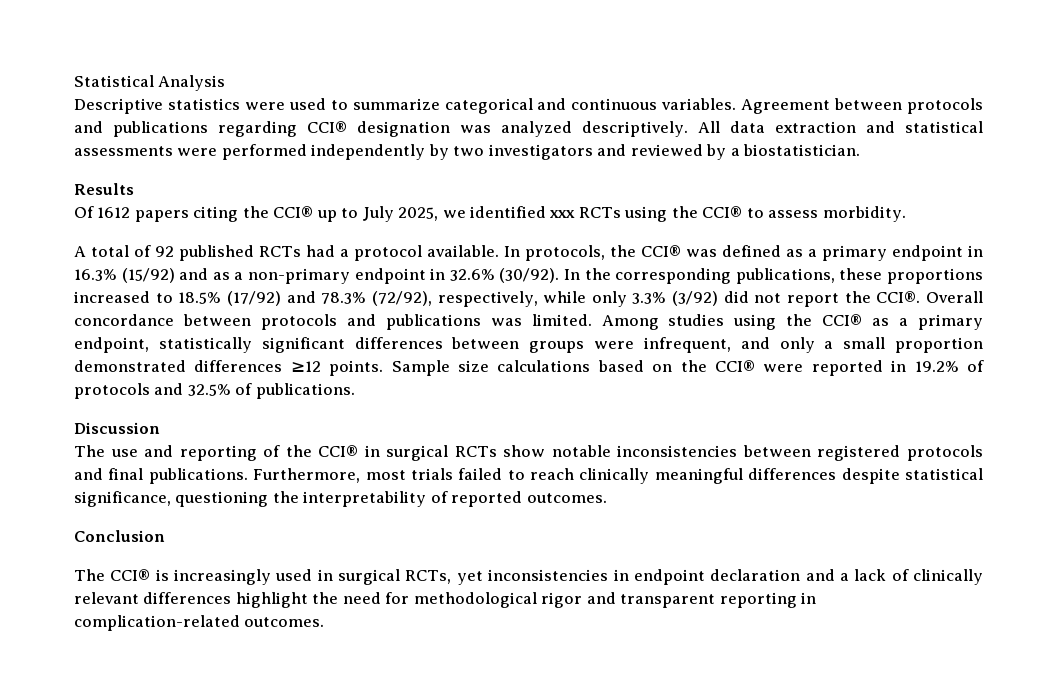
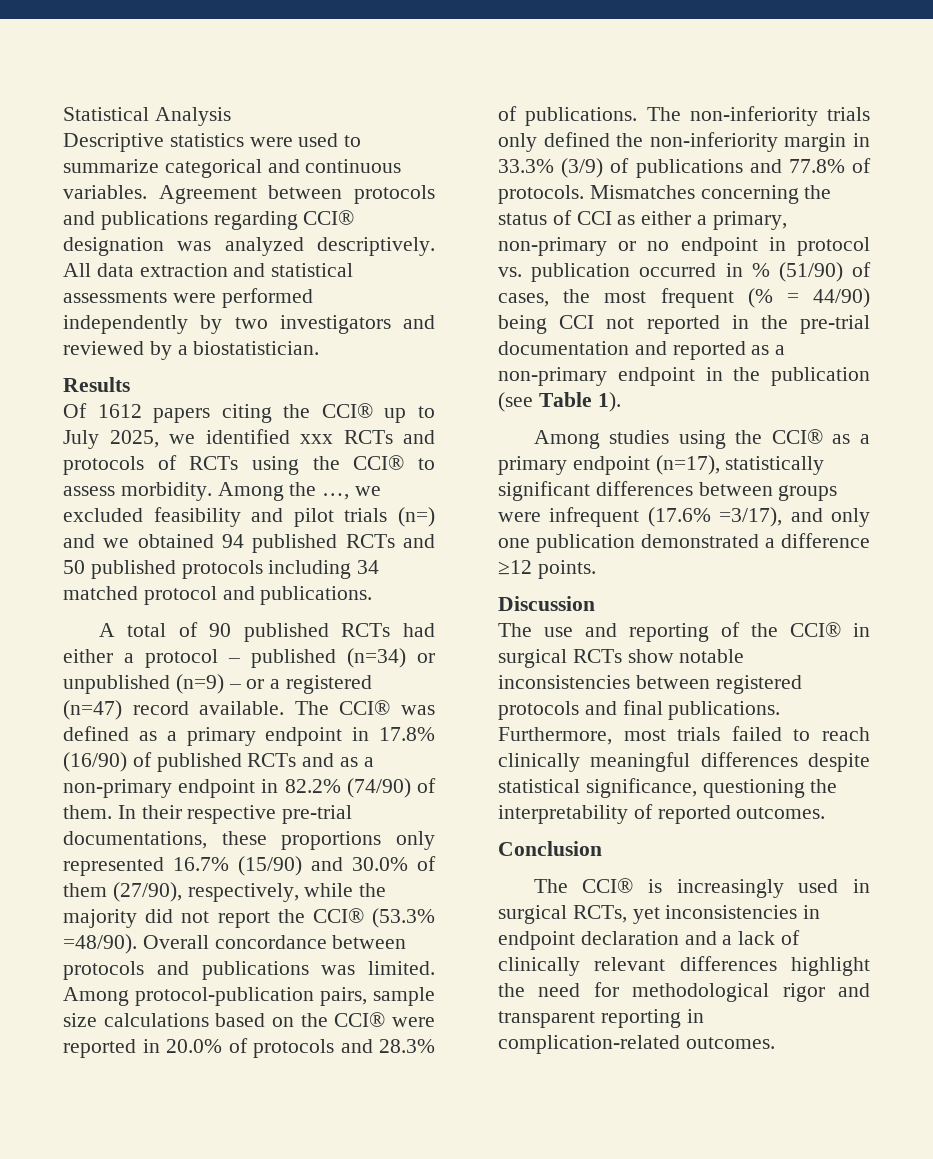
(621, 212) none -> [403,430,435,444] [63,455,239,475] and protocols of RCTs
(906, 214) none -> [217,482,382,501] [63,507,436,527] [63,534,435,553] [63,560,380,579] [63,586,373,605] Among the …, we excluded feasibility and pilot trials (n=) and we obtained 94 published RCTs and 50 published protocols including 34 matched protocol and publications.
[155,246,175,257] 92 -> [209,623,232,637] 90
(335, 251) none -> [63,649,113,663] either
[426,245,636,261] available. In protocols, the -> [228,648,435,668] [63,674,373,694] [63,700,329,720] – published (n=34) or unpublished (n=9) – or a registered (n=47) record available. The
[74,268,175,283] 16.3% (15/92) -> [378,727,435,741] [63,752,297,772] 17.8% (16/90) of published RCTs
[449,268,984,284] [74,291,719,307] 32.6% (30/92). In the corresponding publications, these proportions increased to 18.5% (17/92) and 78.3% (72/92), respectively, while only 3.3% (3/92) -> [284,778,436,798] [63,805,353,824] [63,831,435,850] [63,856,436,876] [63,882,387,902] [63,909,137,928] 82.2% (74/90) of them. In their respective pre-trial documentations, these proportions only represented 16.7% (15/90) and 30.0% of them (27/90), respectively, while the majority
[876,291,921,303] CCI®. -> [312,908,435,928] [63,934,137,954] CCI® (53.3% =48/90).
[668,314,984,330] [74,337,984,353] [74,360,450,376] studies using the CCI® as a primary endpoint, statistically significant differences between groups were infrequent, and only a small proportion demonstrated differences ≥12 points. Sample -> [135,987,435,1006] protocol-publication pairs, sample
[914,361,959,372] 19.2% -> [166,1039,222,1053] 20.0%
[187,384,231,396] 32.5% -> [379,1039,435,1053] 28.3%
(355, 391) none -> [646,106,870,126] [498,132,870,152] [498,158,871,178] [498,185,832,204] [498,210,787,230] [498,237,870,256] [498,262,871,282] [498,288,870,308] [498,315,870,334] [498,341,786,360] [498,367,870,386] [498,392,621,412] [533,429,870,449] [498,455,825,475] [498,481,838,501] [498,507,870,527] [498,533,870,553] [498,560,596,579] The non-inferiority trials only defined the non-inferiority margin in 33.3% (3/9) of publications and 77.8% of protocols. Mismatches concerning the status of CCI as either a primary, non-primary or no endpoint in protocol vs. publication occurred in % (51/90) of cases, the most frequent (% = 44/90) being CCI not reported in the pre-trial documentation and reported as a non-primary endpoint in the publication (see Table 1). // Among studies using the CCI® as a primary endpoint (n=17), statistically significant differences between groups were infrequent (17.6% =3/17), and only one publication demonstrated a difference ≥12 points.

